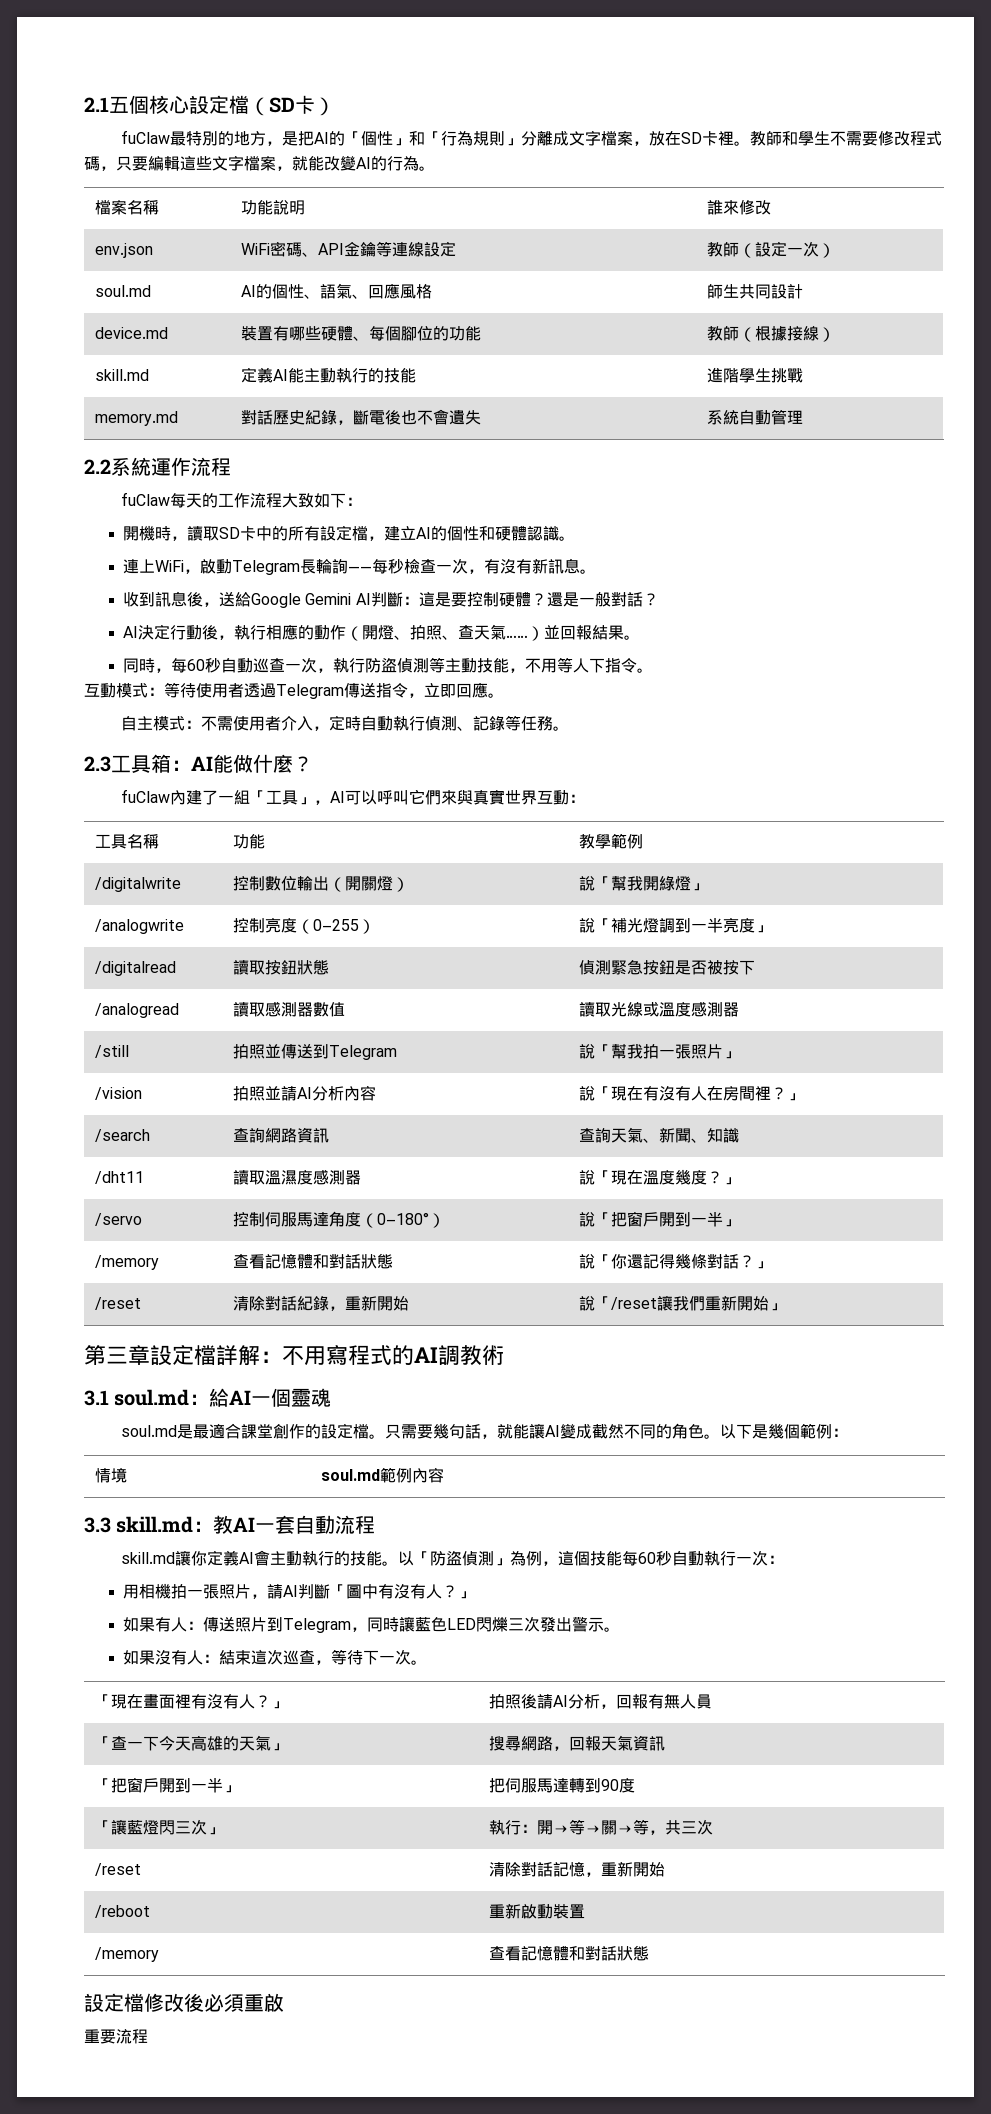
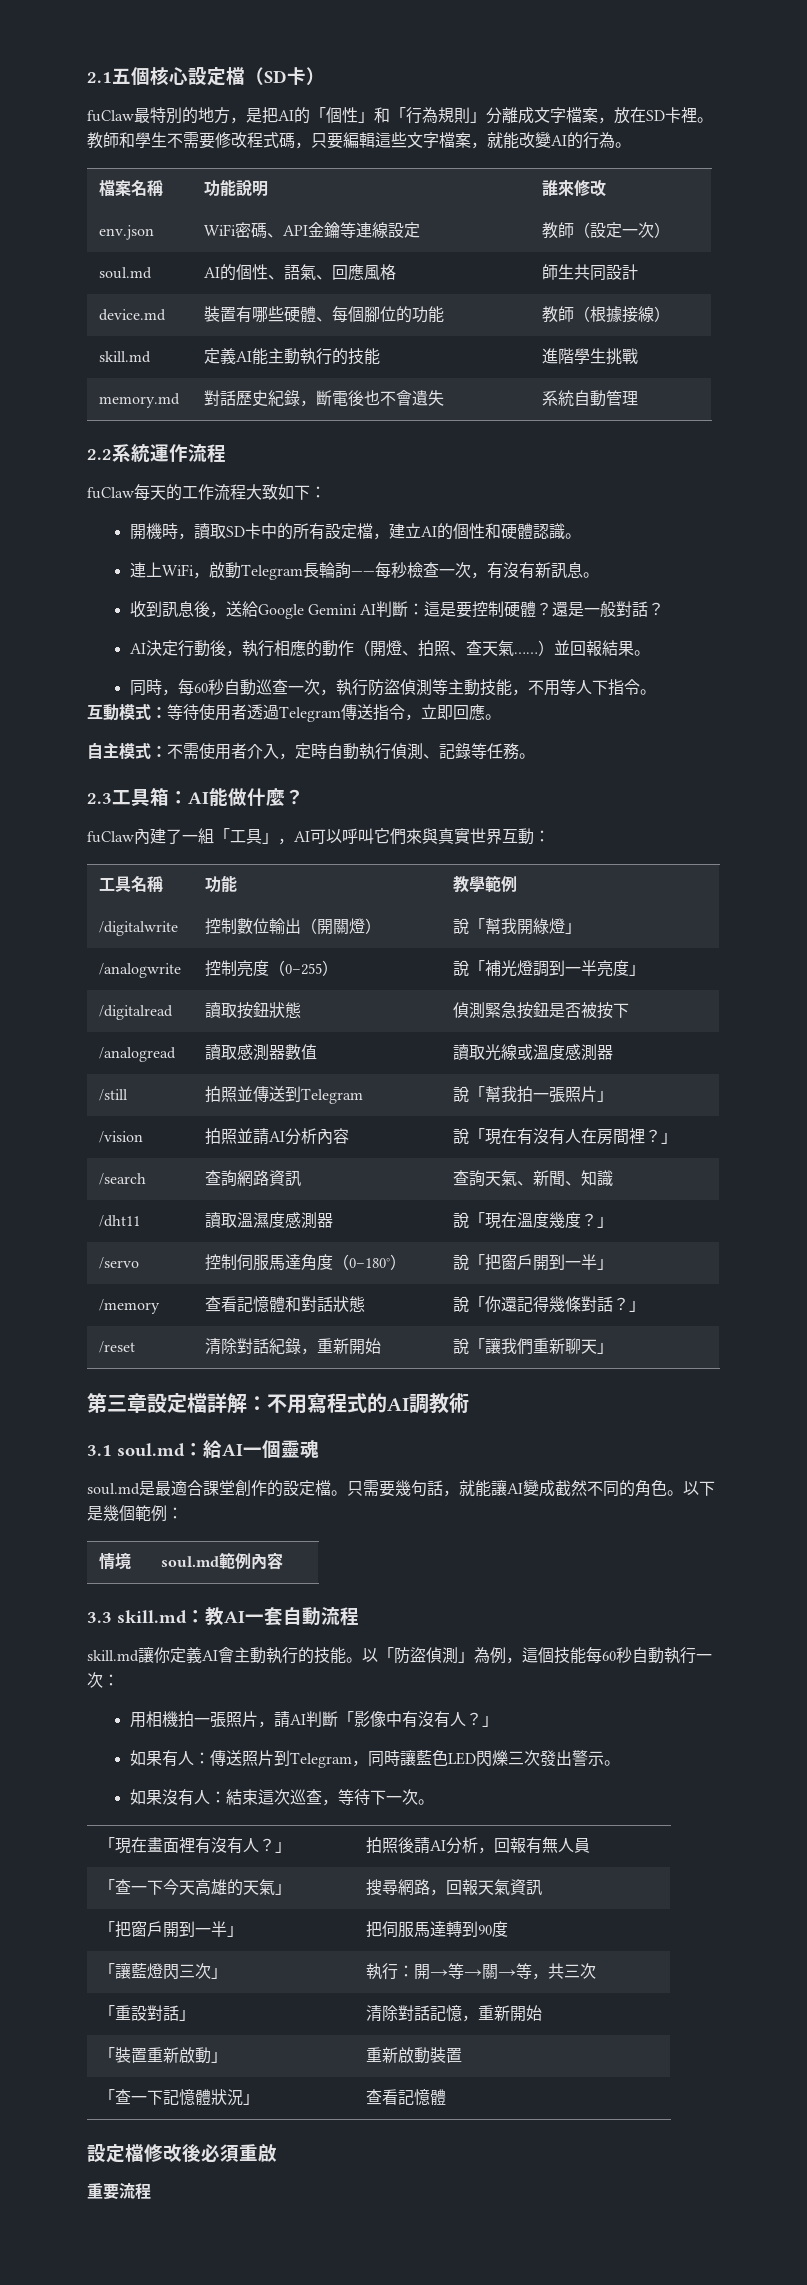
[610,1297,657,1310] /reset -> (485, 1345) none
[736,1296,769,1311] 開始 -> [564,1338,597,1354] 聊天
[345,1584,362,1599] 圖 -> [353,1711,386,1727] 影像
[94,1863,141,1876] /reset -> [98,2005,195,2021] 「重設對話」
[94,1905,150,1918] /reboot -> [98,2047,227,2064] 「裝置重新啟動」
[94,1947,159,1962] [488,1945,649,1961] /memory | 查看記憶體和對話狀態 -> [98,2089,259,2106] [365,2089,446,2106] 「查一下記憶體狀況」 | 查看記憶體

